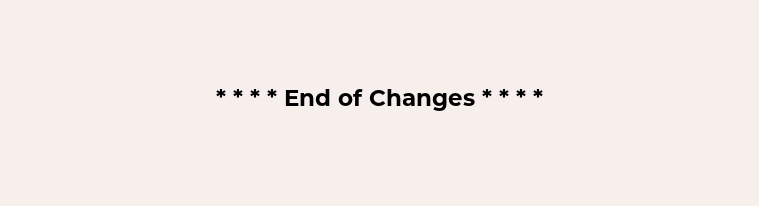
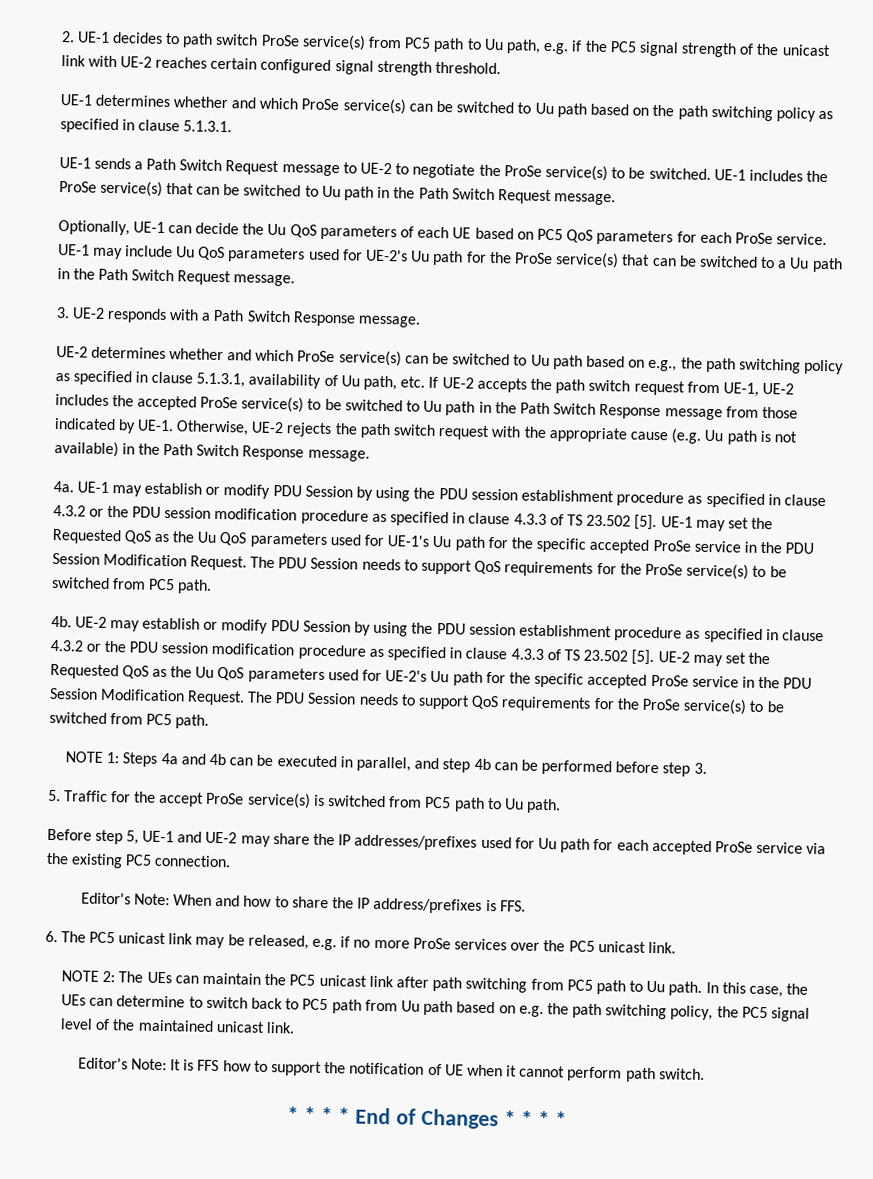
(216, 97) none -> [60,31,831,58] [60,55,502,76] [59,94,834,122] [59,118,233,134] [58,157,829,183] [58,180,617,206] [57,219,828,246] [57,243,843,273] [56,267,296,287] [55,306,421,328] [55,345,845,375] [54,370,795,397] [54,393,798,421] [53,417,797,445] [53,440,370,462] [52,480,826,508] [52,504,774,532] [51,528,815,554] [51,552,787,580] [50,576,213,594] [50,615,824,643] [49,639,771,667] [49,663,813,689] [48,687,785,715] [48,711,210,729] [65,751,707,777] [47,789,562,814] [46,828,827,856] [45,852,232,869] [80,892,526,914] [44,930,676,954] [61,970,809,998] [61,994,810,1022] [60,1018,296,1034] [77,1057,705,1083] 2. UE-1 decides to path switch ProSe service(s) from PC5 path to Uu path, e.g. if the PC5 signal strength of the unicast link with UE-2 reaches certain configured signal strength threshold. // UE-1 determines whether and which ProSe service(s) can be switched to Uu path based on the path switching policy as specified in clause 5.1.3.1. // UE-1 sends a Path Switch Request message to UE-2 to negotiate the ProSe service(s) to be switched. UE-1 includes the ProSe service(s) that can be switched to Uu path in the Path Switch Request message. // Optionally, UE-1 can decide the Uu QoS parameters of each UE based on PC5 QoS parameters for each ProSe service. UE-1 may include Uu QoS parameters used for UE-2's Uu path for the ProSe service(s) that can be switched to a Uu path in the Path Switch Request message. // 3. UE-2 responds with a Path Switch Response message. // UE-2 determines whether and which ProSe service(s) can be switched to Uu path based on e.g., the path switching policy as specified in clause 5.1.3.1, availability of Uu path, etc. If UE-2 accepts the path switch request from UE-1, UE-2 includes the accepted ProSe service(s) to be switched to Uu path in the Path Switch Response message from those indicated by UE-1. Otherwise, UE-2 rejects the path switch request with the appropriate cause (e.g. Uu path is not available) in the Path Switch Response message. // 4a. UE-1 may establish or modify PDU Session by using the PDU session establishment procedure as specified in clause 4.3.2 or the PDU session modification procedure as specified in clause 4.3.3 of TS 23.502 [5]. UE-1 may set the Requested QoS as the Uu QoS parameters used for UE-1's Uu path for the specific accepted ProSe service in the PDU Session Modification Request. The PDU Session needs to support QoS requirements for the ProSe service(s) to be switched from PC5 path. // 4b. UE-2 may establish or modify PDU Session by using the PDU session establishment procedure as specified in clause 4.3.2 or the PDU session modification procedure as specified in clause 4.3.3 of TS 23.502 [5]. UE-2 may set the Requested QoS as the Uu QoS parameters used for UE-2's Uu path for the specific accepted ProSe service in the PDU Session Modification Request. The PDU Session needs to support QoS requirements for the ProSe service(s) to be switched from PC5 path. // NOTE 1: Steps 4a and 4b can be executed in parallel, and step 4b can be performed before step 3. // 5. Traffic for the accept ProSe service(s) is switched from PC5 path to Uu path. // Before step 5, UE-1 and UE-2 may share the IP addresses/prefixes used for Uu path for each accepted ProSe service via the existing PC5 connection. // Editor's Note: When and how to share the IP address/prefixes is FFS. // 6. The PC5 unicast link may be released, e.g. if no more ProSe services over the PC5 unicast link. // NOTE 2: The UEs can maintain the PC5 unicast link after path switching from PC5 path to Uu path. In this case, the UEs can determine to switch back to PC5 path from Uu path based on e.g. the path switching policy, the PC5 signal level of the maintained unicast link. // Editor's Note: It is FFS how to support the notification of UE when it cannot perform path switch. //

